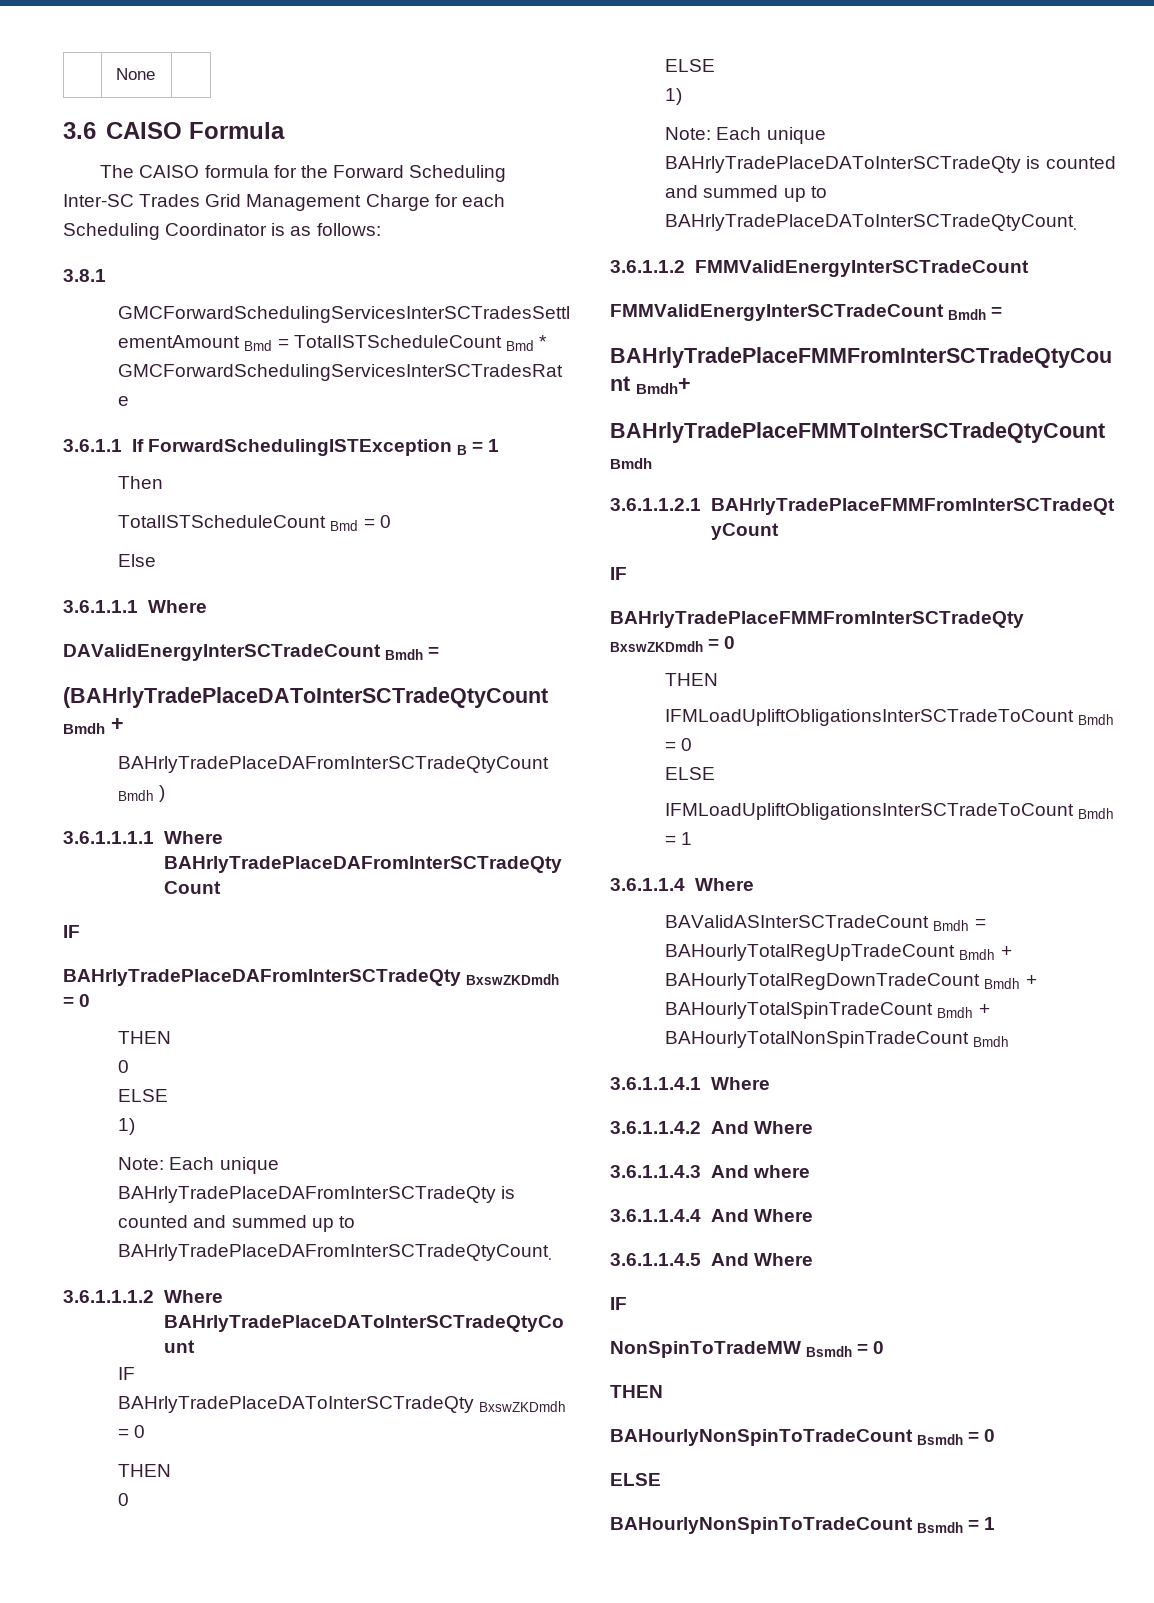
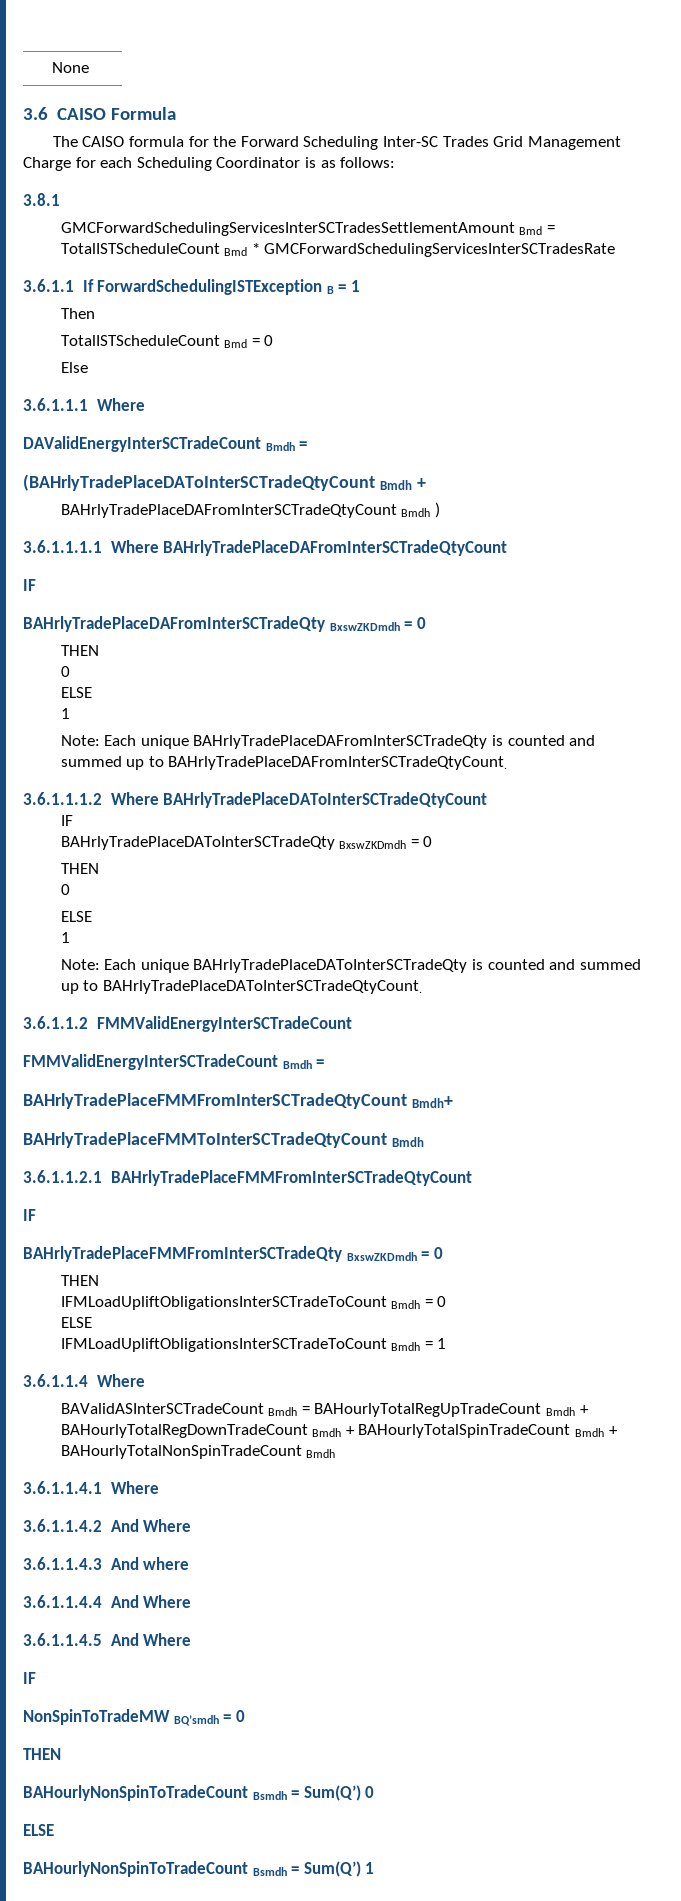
[118,1118,136,1135] 1) -> [60,708,70,719] 1
[665,88,683,105] 1) -> [60,932,70,943] 1
[806,1346,853,1357] Bsmdh -> [173,1715,219,1726] BQ’smdh
(980, 1437) none -> [303,1785,361,1801] Sum(Q’)
(980, 1525) none -> [303,1861,361,1877] Sum(Q’)

